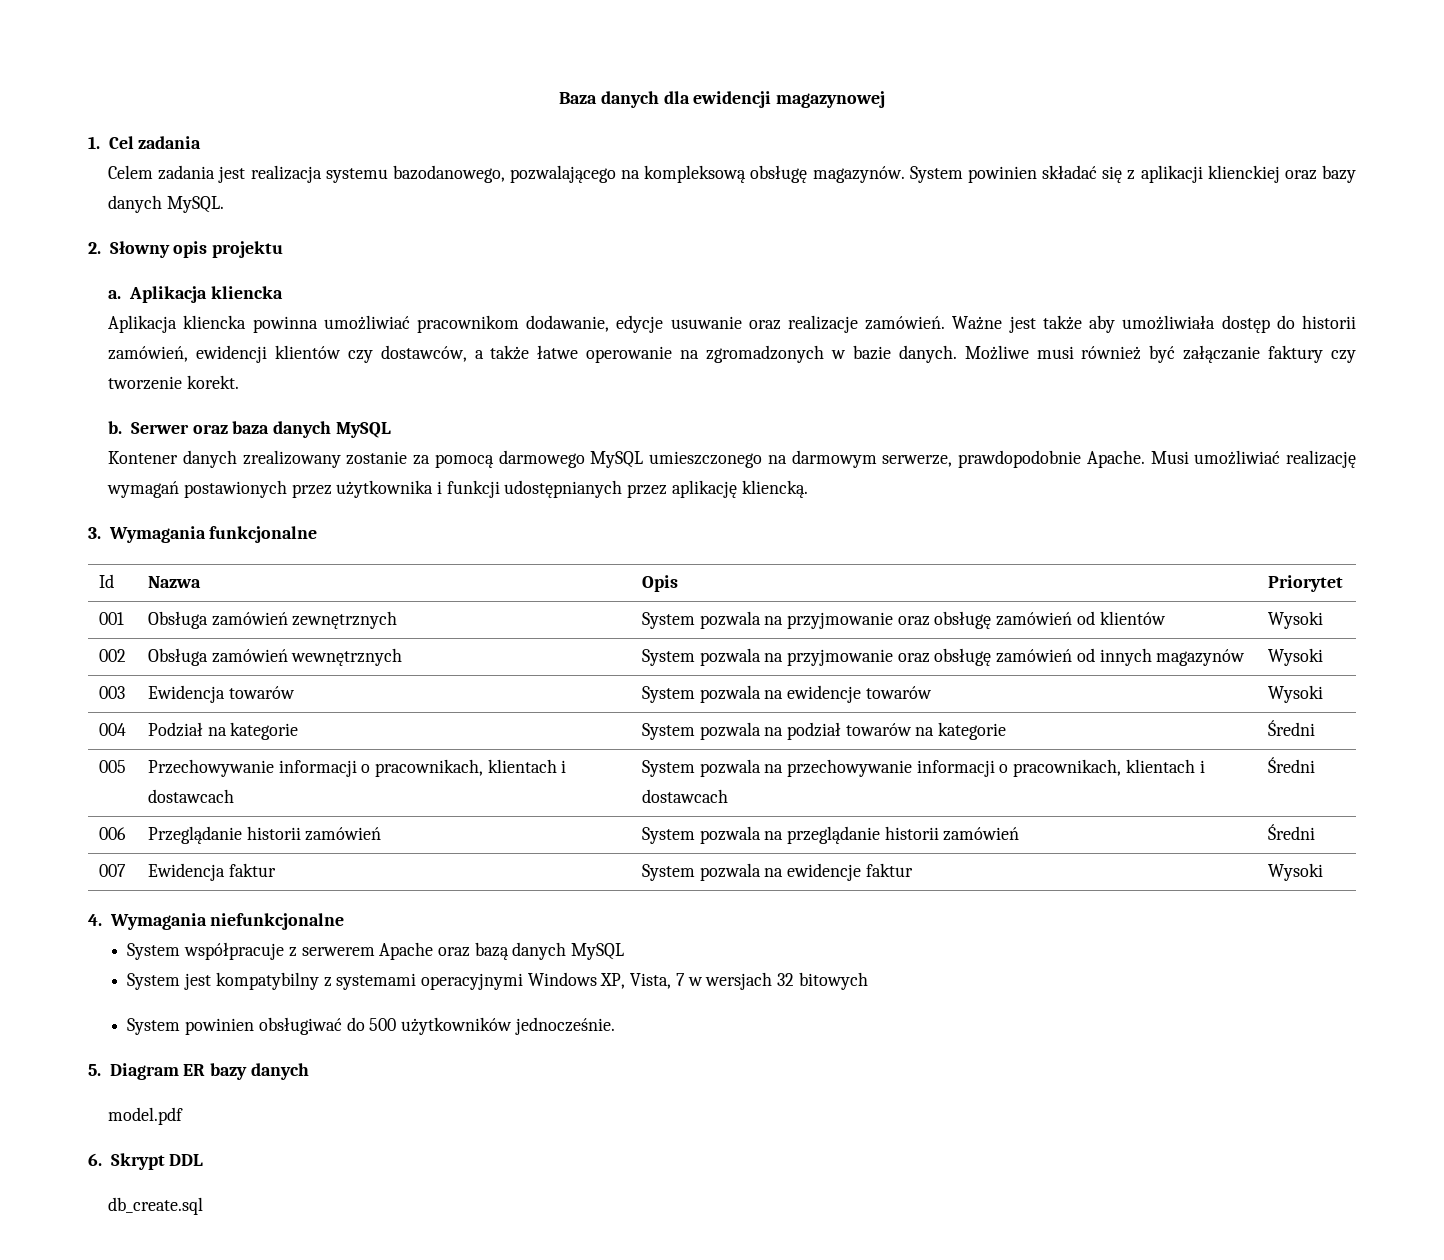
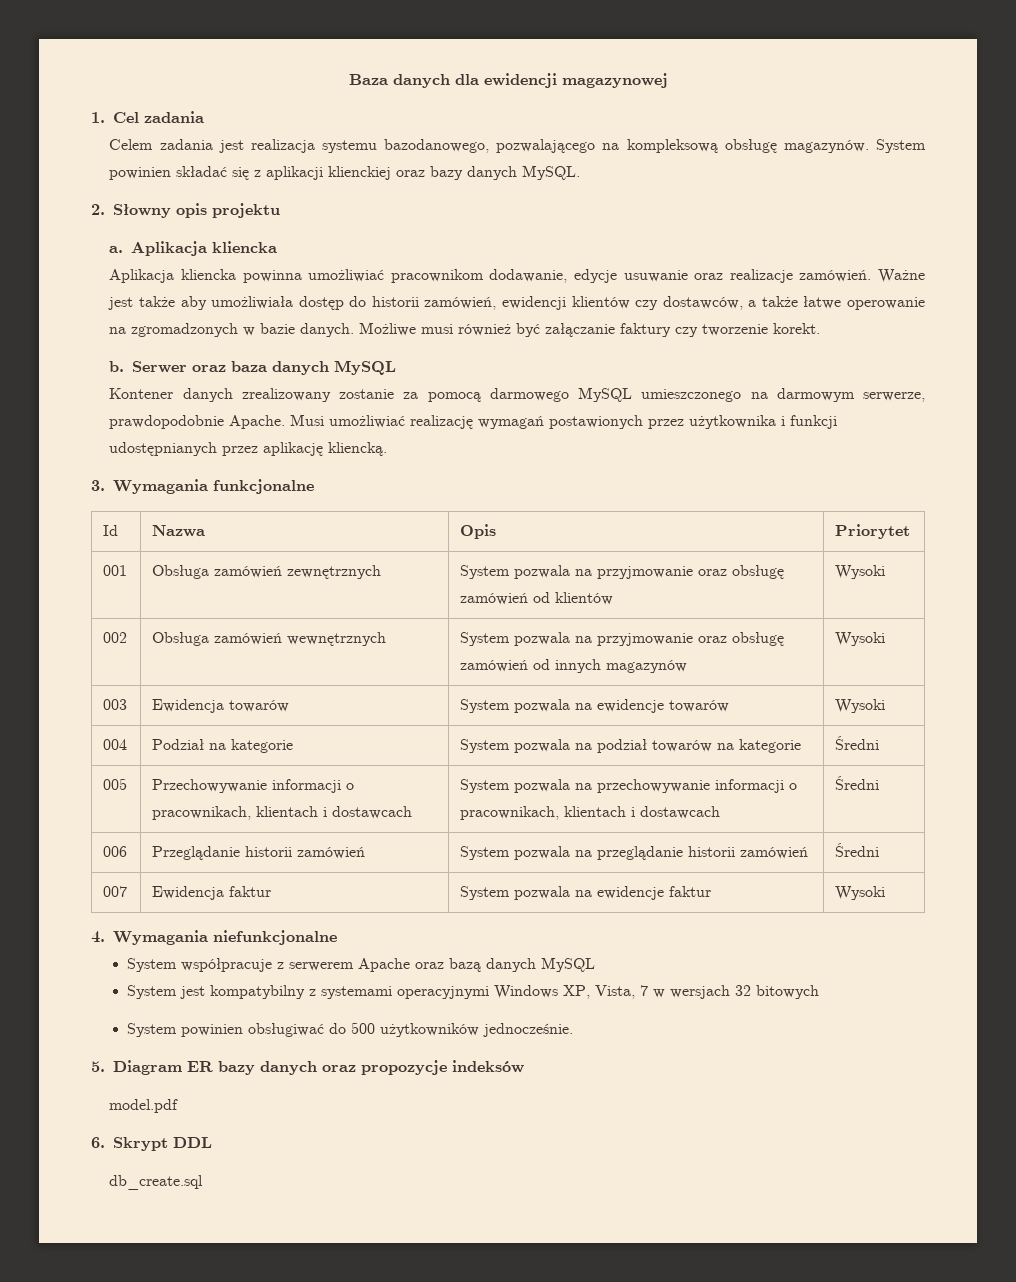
(309, 1071) none -> [322,1060,524,1075] oraz propozycje indeksów

